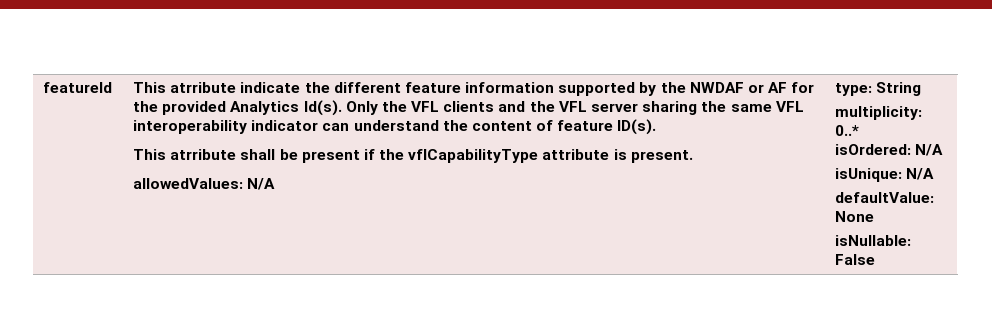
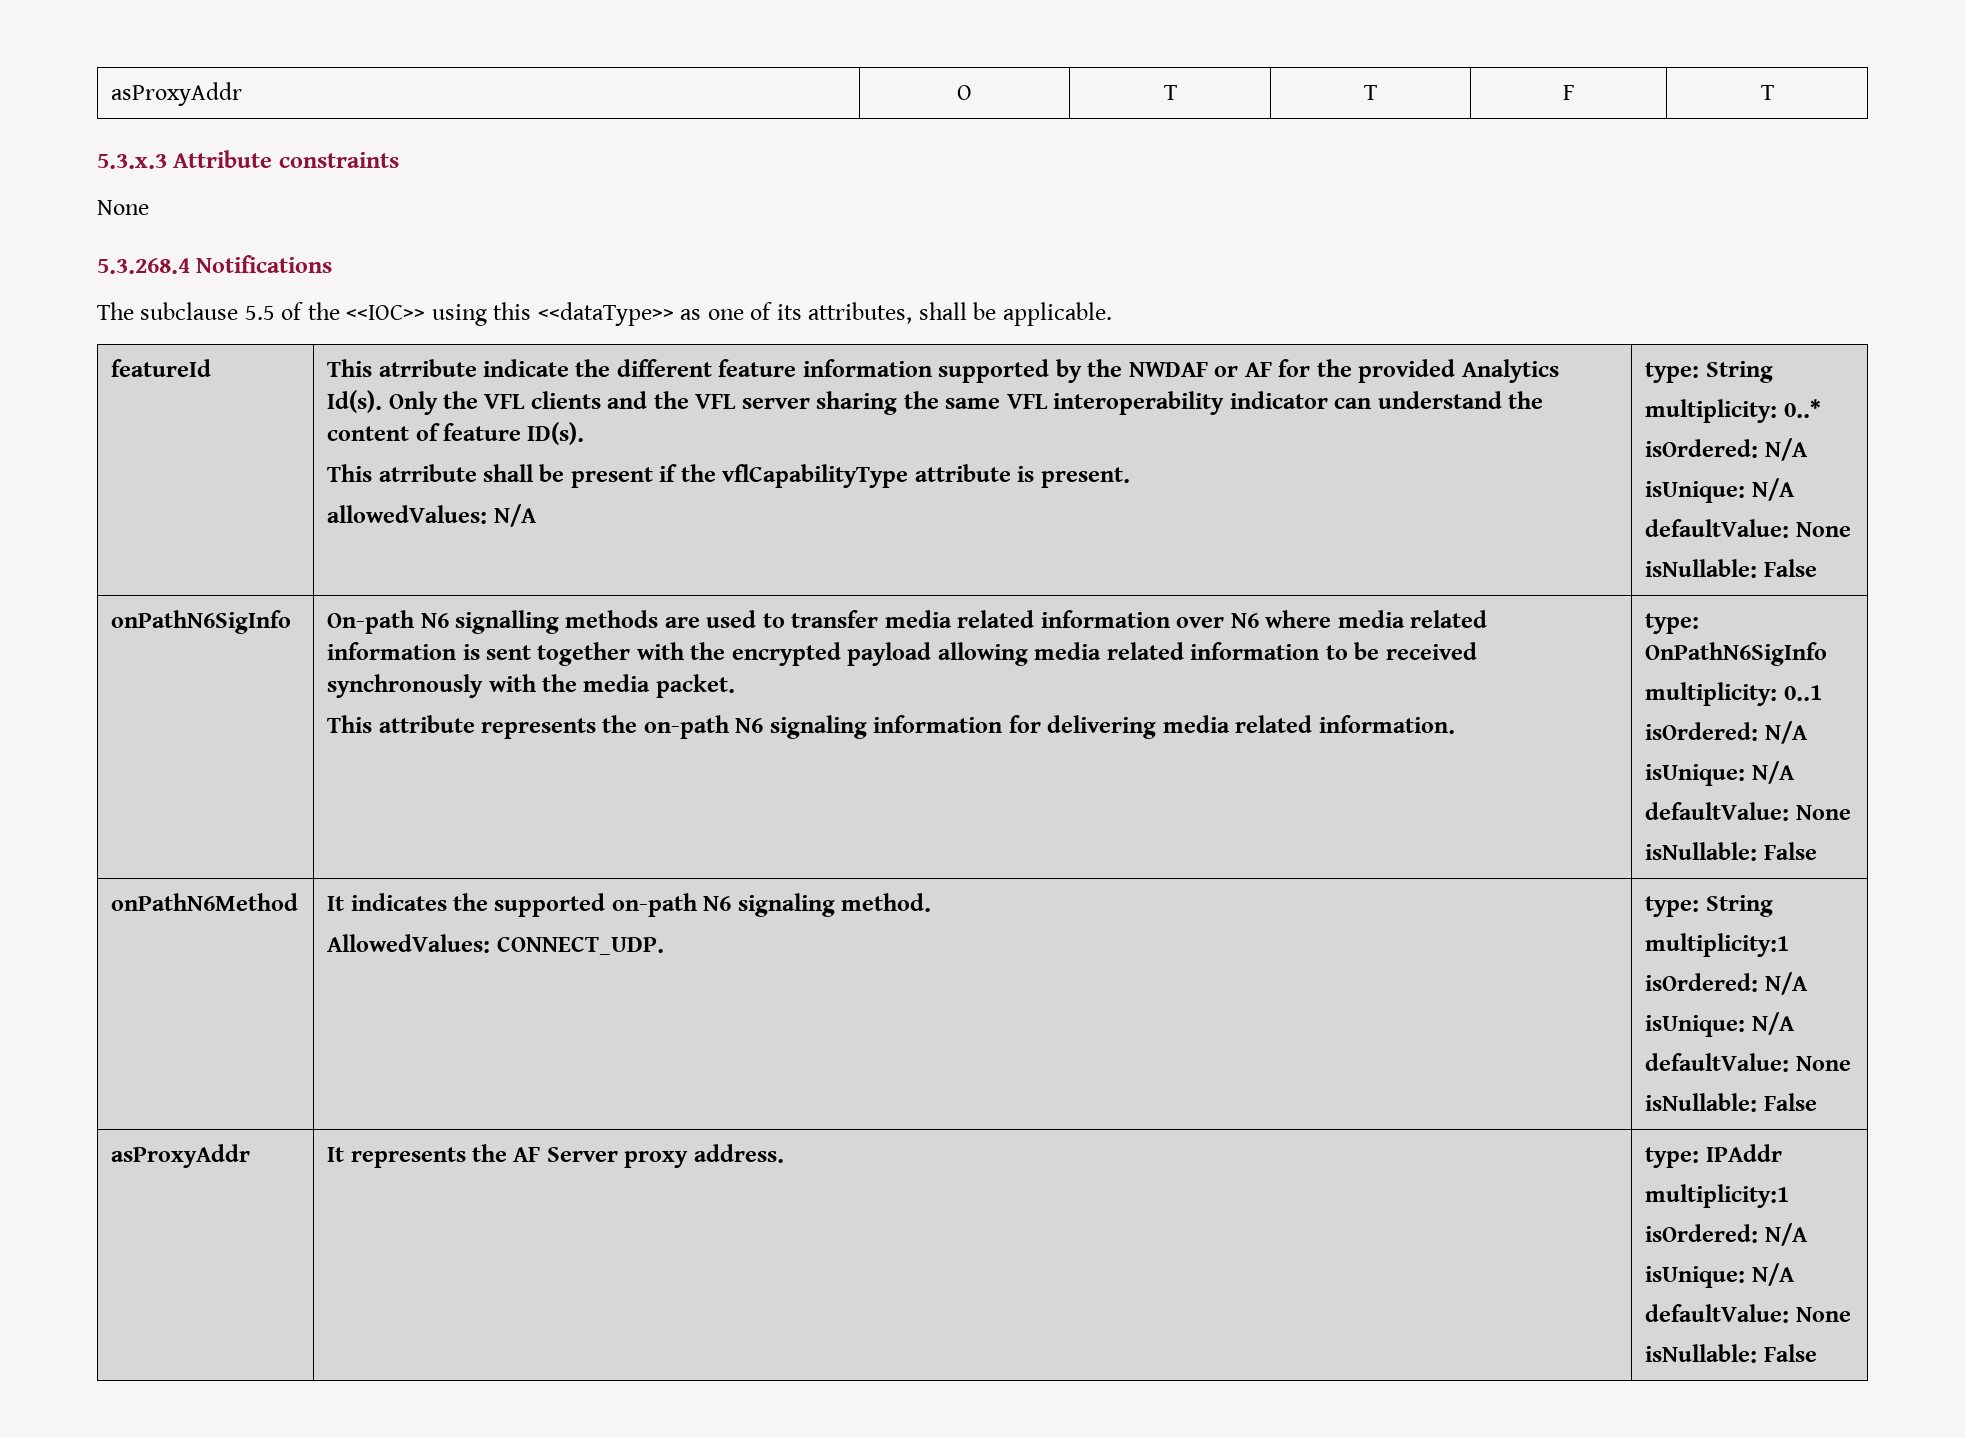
(43, 87) none -> [111,82,243,106] [957,85,972,100] [1163,85,1177,100] [1364,85,1377,100] [1562,85,1575,100] [1760,85,1774,100] [97,150,399,169] [97,200,149,215] [97,255,333,274] [97,302,1112,326] asProxyAddr | O | T | T | F | T // 5.3.x.3 Attribute constraints // None // 5.3.268.4 Notifications // The subclause 5.5 of the <<IOC>> using this <<dataType>> as one of its attributes, shall be applicable. //
(876, 259) none -> [111,610,292,634] [327,610,1488,634] [327,642,1477,666] [327,674,735,698] [327,715,1455,739] [1645,613,1700,634] [1645,642,1828,666] [1645,682,1822,706] [1645,721,1808,744] [1645,761,1795,786] [1645,802,1851,821] [1645,842,1817,861] [111,893,299,911] [327,893,932,917] [327,934,664,955] [1645,895,1773,917] [1645,933,1790,957] [1645,972,1808,995] [1645,1012,1795,1037] [1645,1053,1851,1072] [1645,1093,1817,1112] [111,1144,251,1168] [327,1144,784,1168] [1645,1144,1782,1168] [1645,1184,1790,1208] [1645,1223,1808,1246] [1645,1263,1795,1288] [1645,1304,1851,1323] [1645,1344,1817,1363] // onPathN6SigInfo | On-path N6 signalling methods are used to transfer media related information over N6 where media related information is sent together with the encrypted payload allowing media related information to be received synchronously with the media packet. // This attribute represents the on-path N6 signaling information for delivering media related information. | type: OnPathN6SigInfo // multiplicity: 0..1 // isOrdered: N/A // isUnique: N/A // defaultValue: None // isNullable: False // onPathN6Method | It indicates the supported on-path N6 signaling method. // AllowedValues: CONNECT_UDP. | type: String // multiplicity:1 // isOrdered: N/A // isUnique: N/A // defaultValue: None // isNullable: False // asProxyAddr | It represents the AF Server proxy address. | type: IPAddr // multiplicity:1 // isOrdered: N/A // isUnique: N/A // defaultValue: None // isNullable: False

